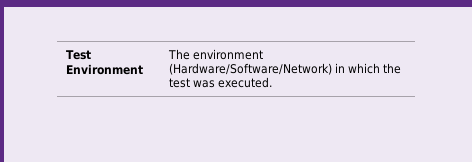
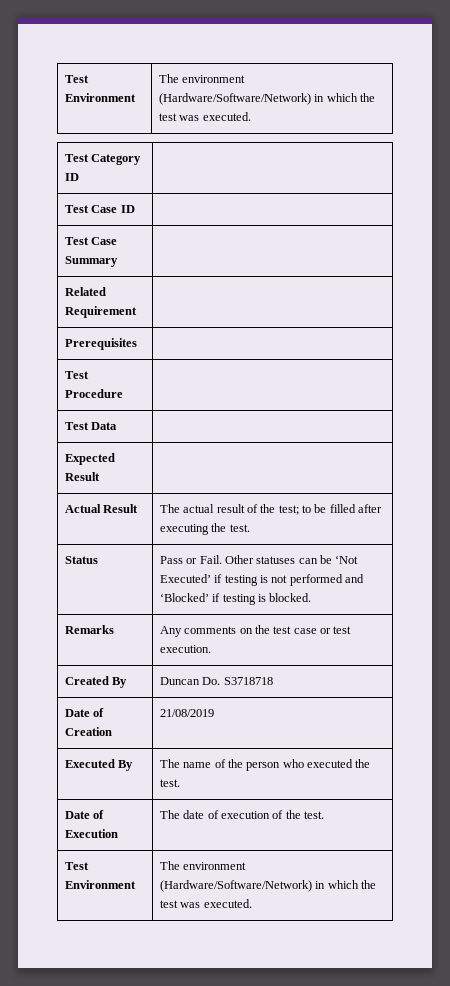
(273, 82) none -> [64,154,142,165] [64,173,79,181] [64,205,135,213] [64,237,118,245] [64,256,118,267] [64,287,106,296] [64,306,137,318] [64,338,137,350] [64,371,89,379] [64,389,123,398] [64,422,118,430] [64,453,115,465] [64,472,100,481] [64,504,139,513] [159,504,383,515] [159,523,250,535] [64,556,98,564] [159,555,359,564] [159,574,365,586] [159,593,312,605] [64,625,114,634] [159,625,352,637] [159,645,211,653] [64,676,128,688] [159,677,273,685] [64,708,105,717] [64,727,112,736] [159,709,214,717] [64,759,134,771] [159,759,371,771] [159,779,180,787] [64,810,105,819] [64,829,118,838] [159,810,325,819] [64,862,89,870] [64,880,136,889] [159,861,247,870] [159,880,376,892] [159,899,252,908] // Test Category ID | // Test Case ID | // Test Case Summary | // Related Requirement | // Prerequisites | // Test Procedure | // Test Data | // Expected Result | // Actual Result | The actual result of the test; to be filled after executing the test. // Status | Pass or Fail. Other statuses can be ‘Not Executed’ if testing is not performed and ‘Blocked’ if testing is blocked. // Remarks | Any comments on the test case or test execution. // Created By | Duncan Do. S3718718 // Date of Creation | 21/08/2019 // Executed By | The name of the person who executed the test. // Date of Execution | The date of execution of the test. // Test Environment | The environment (Hardware/Software/Network) in which the test was executed.

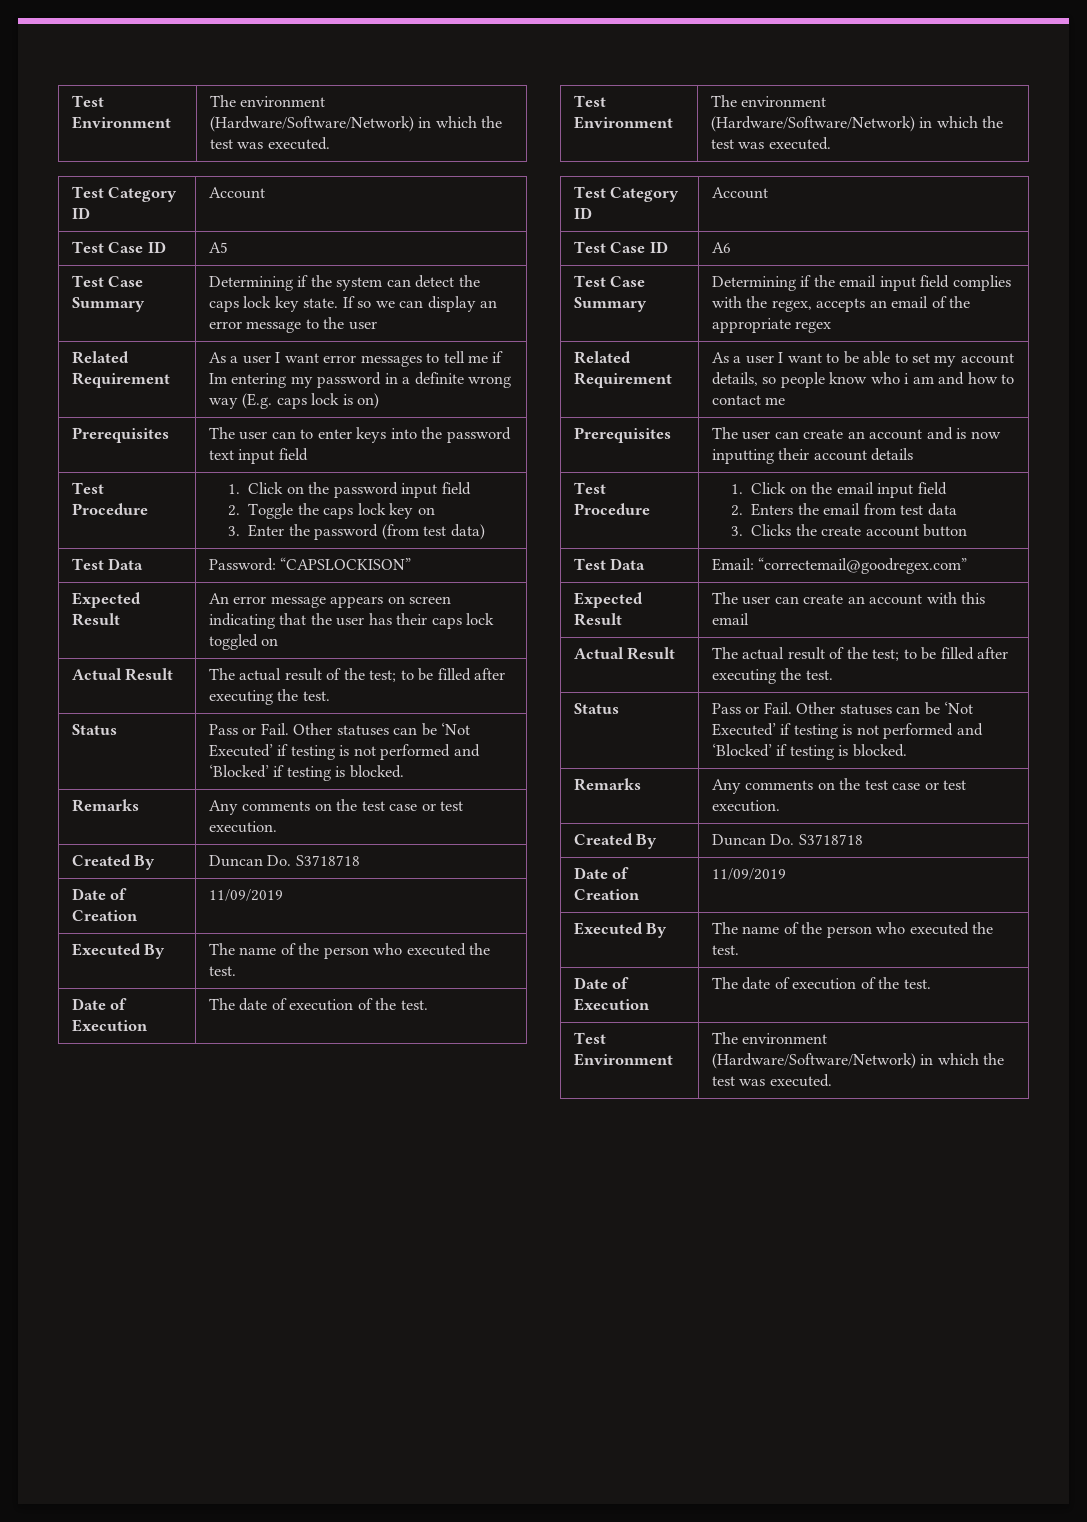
[64,205,135,213] [64,237,118,245] [64,256,118,267] [64,287,106,296] [64,306,137,318] [64,338,137,350] [64,371,89,379] [64,389,123,398] [64,422,118,430] [64,453,115,465] [64,472,100,481] // Test Case ID | // Test Case Summary | // Related Requirement | // Prerequisites | // Test Procedure | // Test Data | // Expected Result | -> [208,187,265,199] [71,241,166,253] [208,242,228,253] [71,275,144,287] [71,297,145,312] [208,275,480,291] [208,296,498,312] [208,317,377,333] [71,351,129,364] [71,372,170,388] [208,351,504,367] [208,372,512,388] [208,393,380,409] [71,427,169,443] [208,427,511,443] [208,448,308,464] [71,482,104,494] [71,503,148,515] [228,482,471,498] [228,503,435,519] [228,524,485,540] [71,558,144,570] [208,557,412,571] [71,592,141,608] [71,613,120,626] [208,593,452,608] [208,613,495,629] [208,634,279,650] Account // Test Case ID | A5 // Test Case Summary | Determining if the system can detect the caps lock key state. If so we can display an error message to the user // Related Requirement | As a user I want error messages to tell me if Im entering my password in a definite wrong way (E.g. caps lock is on) // Prerequisites | The user can to enter keys into the password text input field // Test Procedure | 1. Click on the password input field // 2. Toggle the caps lock key on // 3. Enter the password (from test data) // Test Data | Password: “CAPSLOCKISON” // Expected Result | An error message appears on screen indicating that the user has their caps lock toggled on
[159,709,214,717] 21/08/2019 -> [208,889,283,901] 11/09/2019
(252, 903) none -> [573,186,680,202] [573,207,592,219] [711,187,768,199] [573,241,668,253] [711,242,731,253] [573,275,646,287] [573,297,647,312] [711,275,1011,291] [711,296,971,312] [711,318,832,333] [573,351,631,364] [573,372,672,388] [711,351,1014,367] [711,372,1015,388] [711,395,786,405] [573,427,671,443] [711,427,1001,440] [711,448,914,464] [573,482,606,494] [573,503,650,515] [731,482,947,498] [731,503,957,516] [731,524,968,537] [573,558,646,570] [711,557,968,574] [573,592,643,608] [573,613,622,626] [711,592,986,605] [711,613,749,625] [573,647,676,660] [711,647,1009,661] [711,668,833,684] [573,703,619,714] [711,701,974,715] [711,723,983,739] [711,743,907,760] [573,778,641,791] [711,778,967,794] [711,800,780,812] [573,833,658,849] [711,834,863,846] [573,867,630,879] [573,889,640,900] [711,868,786,880] [573,922,668,938] [711,922,994,938] [711,945,739,955] [573,977,630,989] [573,998,650,1011] [711,977,931,990] [573,1032,606,1044] [573,1053,673,1066] [711,1032,828,1044] [711,1053,1005,1069] [711,1074,832,1087] // Test Category ID | Account // Test Case ID | A6 // Test Case Summary | Determining if the email input field complies with the regex, accepts an email of the appropriate regex // Related Requirement | As a user I want to be able to set my account details, so people know who i am and how to contact me // Prerequisites | The user can create an account and is now inputting their account details // Test Procedure | 1. Click on the email input field // 2. Enters the email from test data // 3. Clicks the create account button // Test Data | Email: “correctemail@goodregex.com” // Expected Result | The user can create an account with this email // Actual Result | The actual result of the test; to be filled after executing the test. // Status | Pass or Fail. Other statuses can be ‘Not Executed’ if testing is not performed and ‘Blocked’ if testing is blocked. // Remarks | Any comments on the test case or test execution. // Created By | Duncan Do. S3718718 // Date of Creation | 11/09/2019 // Executed By | The name of the person who executed the test. // Date of Execution | The date of execution of the test. // Test Environment | The environment (Hardware/Software/Network) in which the test was executed.

